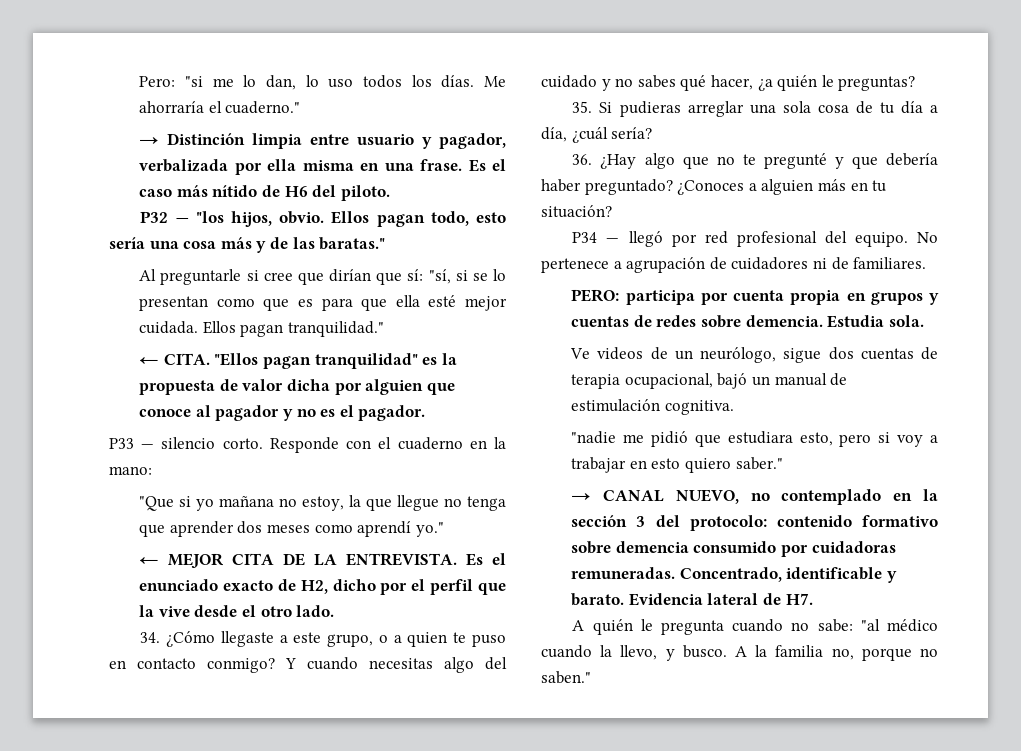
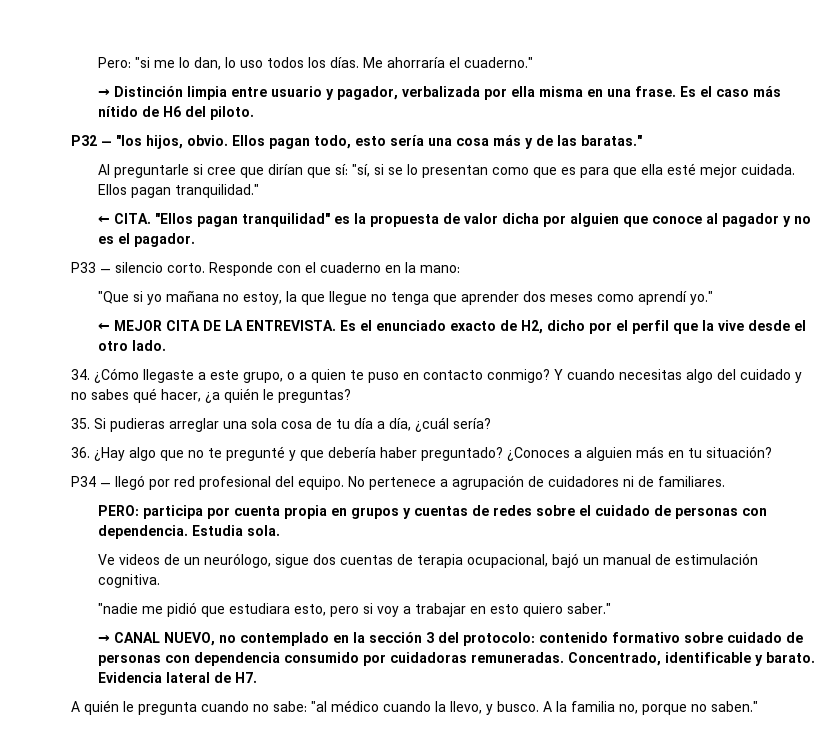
[745,315,823,327] demencia. -> [579,505,768,519] [98,525,189,539] el cuidado de personas con dependencia.
[615,541,689,553] demencia -> [727,632,804,643] [98,652,281,666] cuidado de personas con dependencia

